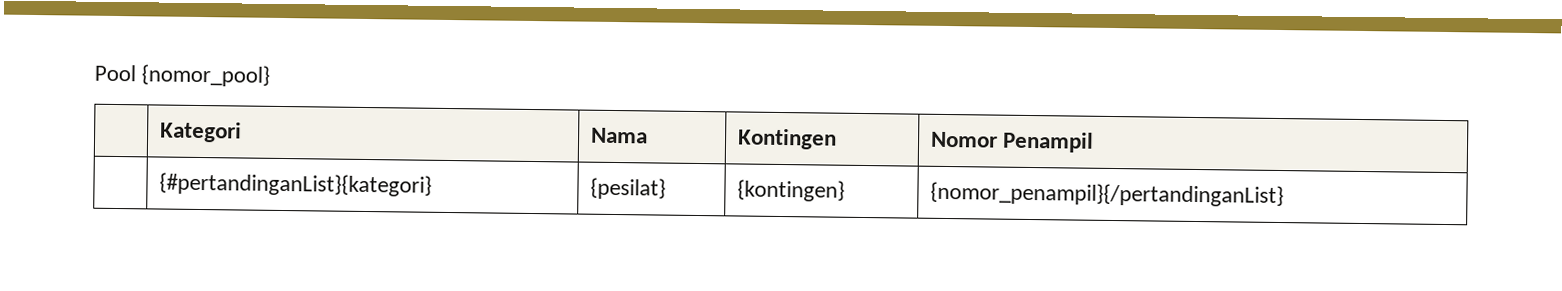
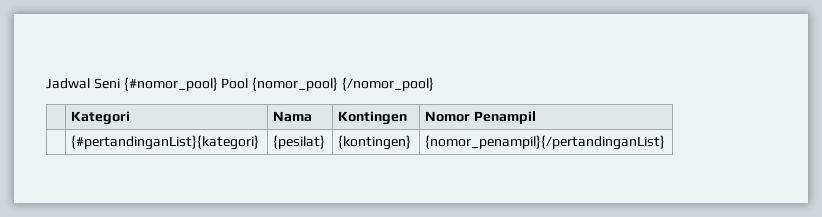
(94, 73) none -> [46,77,218,91] Jadwal Seni {#nomor_pool}
(271, 75) none -> [341,77,434,91] {/nomor_pool}

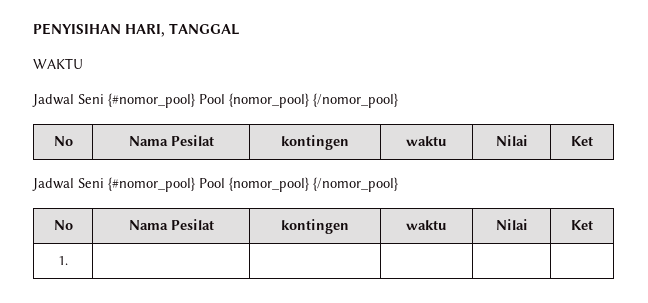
[46,77,434,91] [71,111,131,125] [273,111,313,122] [338,111,408,125] [425,111,537,124] [71,135,260,150] [273,135,326,149] [338,135,412,150] [425,135,666,150] Jadwal Seni {#nomor_pool} Pool {nomor_pool} {/nomor_pool} // | Kategori | Nama | Kontingen | Nomor Penampil // | {#pertandinganList}{kategori} | {pesilat} | {kontingen} | {nomor_penampil}{/pertandinganList} -> [33,23,240,37] [33,58,83,69] [32,93,398,108] [53,136,73,146] [128,135,214,146] [281,135,349,150] [406,136,448,146] [495,135,528,146] [571,136,593,146] [32,177,398,192] [53,220,73,230] [128,219,214,230] [281,219,349,234] [406,220,448,230] [495,219,528,230] [571,220,593,230] [58,256,68,265] PENYISIHAN HARI, TANGGAL // WAKTU // Jadwal Seni {#nomor_pool} Pool {nomor_pool} {/nomor_pool} // No | Nama Pesilat | kontingen | waktu | Nilai | Ket // Jadwal Seni {#nomor_pool} Pool {nomor_pool} {/nomor_pool} // No | Nama Pesilat | kontingen | waktu | Nilai | Ket // 1. | | | | |

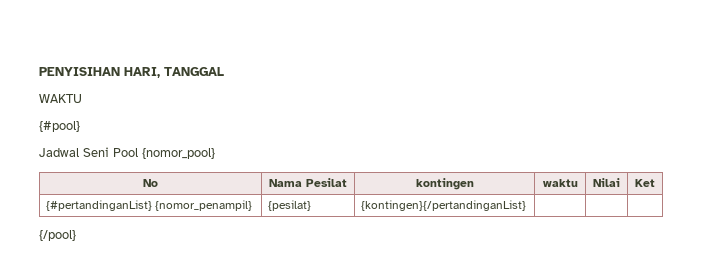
[32,93,398,108] [53,136,73,146] [128,135,214,146] [281,135,349,150] [406,136,448,146] [495,135,528,146] [571,136,593,146] [32,177,398,192] [53,220,73,230] [128,219,214,230] [281,219,349,234] [406,220,448,230] [495,219,528,230] [571,220,593,230] [58,256,68,265] Jadwal Seni {#nomor_pool} Pool {nomor_pool} {/nomor_pool} // No | Nama Pesilat | kontingen | waktu | Nilai | Ket // Jadwal Seni {#nomor_pool} Pool {nomor_pool} {/nomor_pool} // No | Nama Pesilat | kontingen | waktu | Nilai | Ket // 1. | | | | | -> [39,121,80,132] [39,147,215,159] [143,179,158,187] [269,178,347,187] [415,178,474,190] [542,179,578,187] [593,178,620,187] [635,179,655,187] [46,200,253,211] [268,200,312,211] [361,200,527,211] [39,230,76,241] {#pool} // Jadwal Seni Pool {nomor_pool} // No | Nama Pesilat | kontingen | waktu | Nilai | Ket // {#pertandinganList} {nomor_penampil} | {pesilat} | {kontingen}{/pertandinganList} | | | // {/pool}

